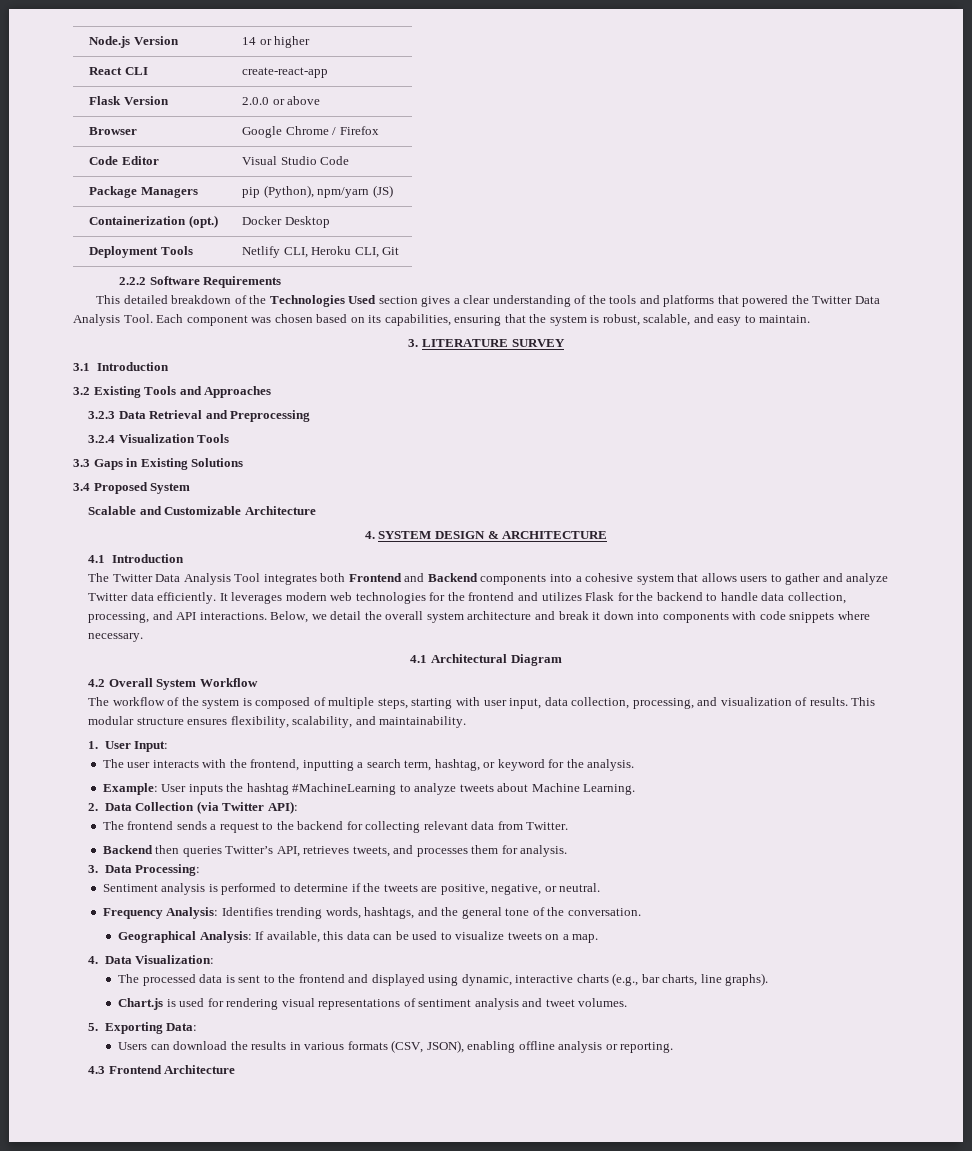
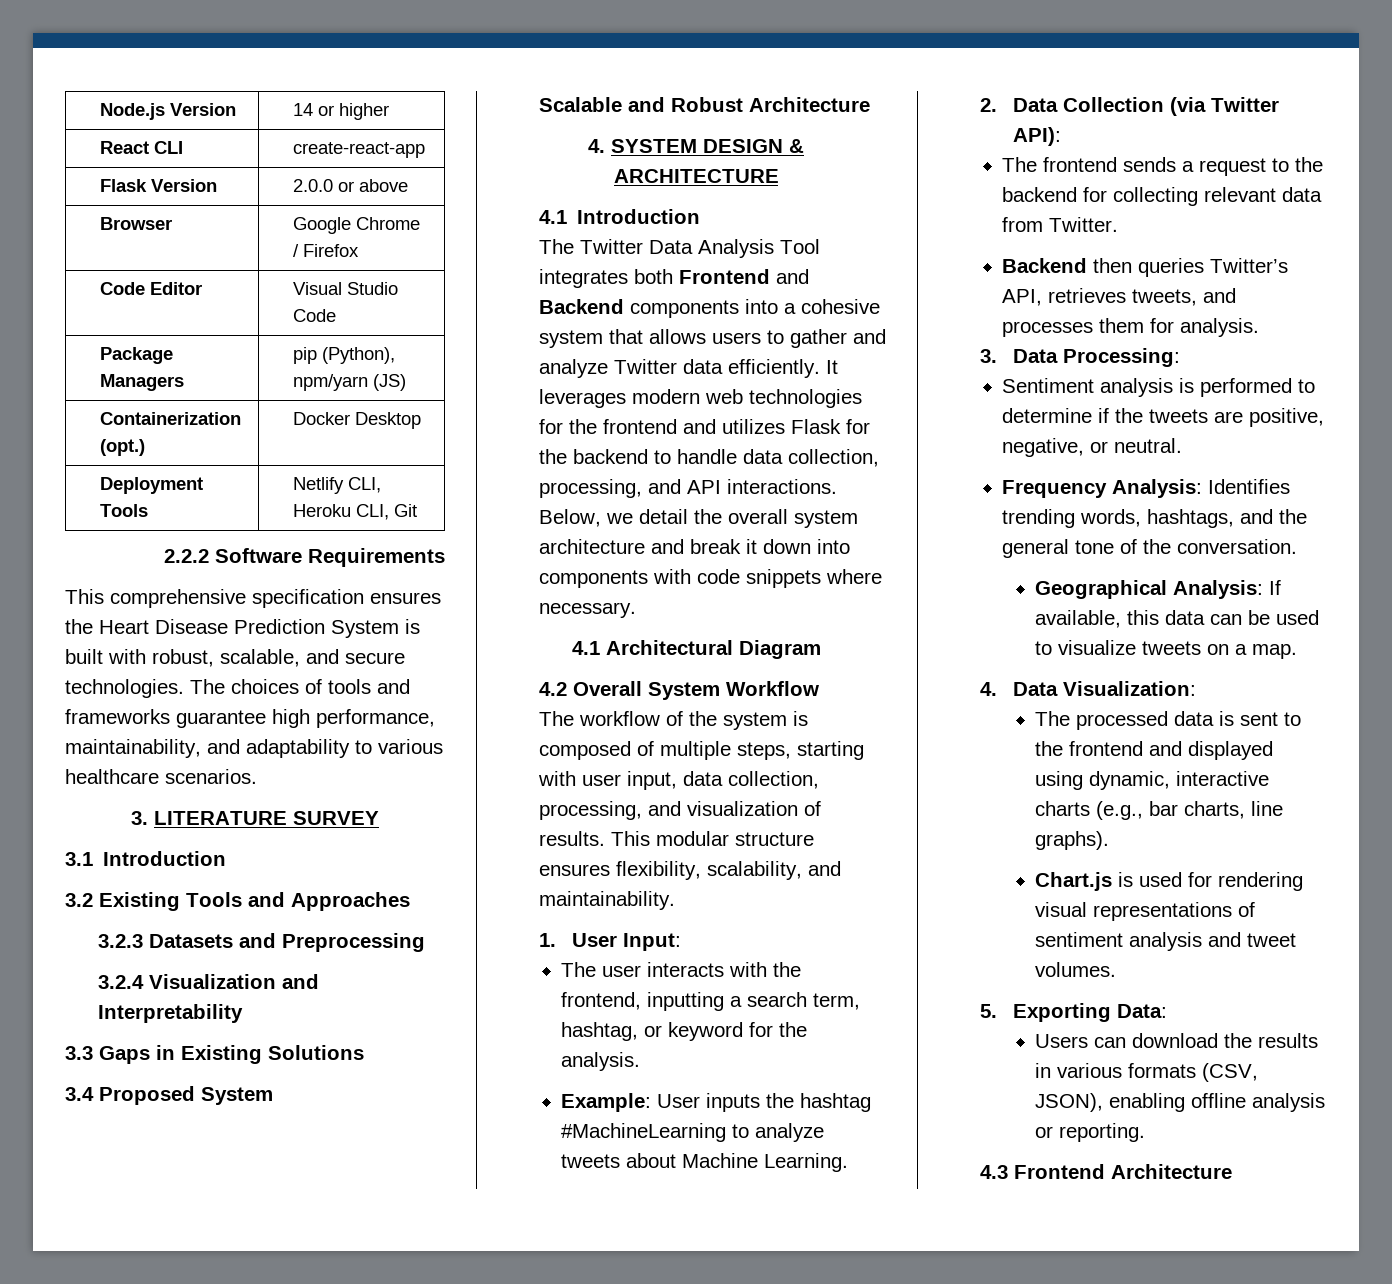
[123,295,880,307] [73,314,811,326] detailed breakdown of the Technologies Used section gives a clear understanding of the tools and platforms that powered the Twitter Data Analysis Tool. Each component was chosen based on its capabilities, ensuring that the system is robust, scalable, and easy to maintain. -> [110,589,441,608] [65,619,420,638] [65,649,405,667] [65,679,410,698] [65,709,435,728] [65,739,443,758] [65,769,257,784] comprehensive specification ensures the Heart Disease Prediction System is built with robust, scalable, and secure technologies. The choices of tools and frameworks guarantee high performance, maintainability, and adaptability to various healthcare scenarios.
[118,410,203,419] Data Retrieval -> [148,934,233,948] Datasets
[197,434,230,443] Tools -> [281,974,319,989] [97,1004,243,1023] and Interpretability
[164,506,242,515] Customizable -> [670,97,743,112] Robust

